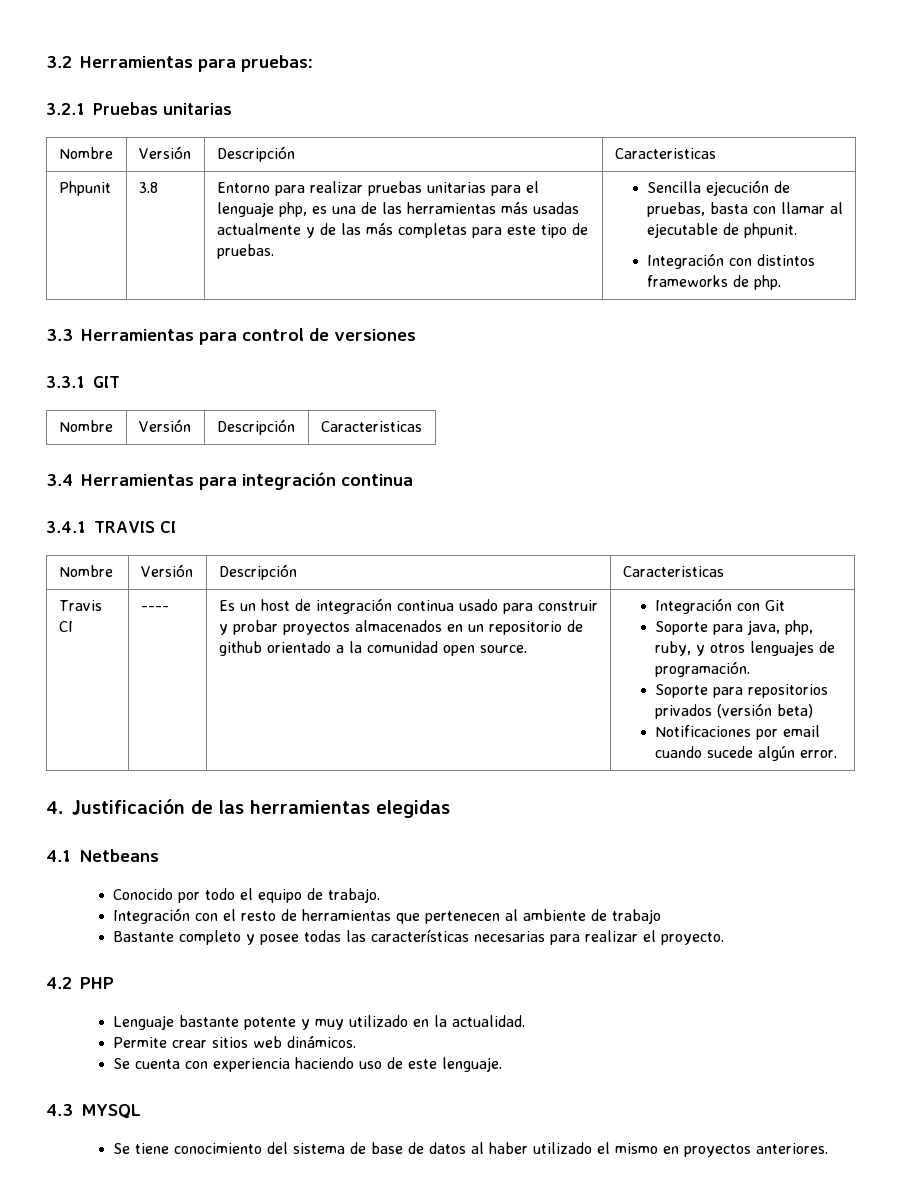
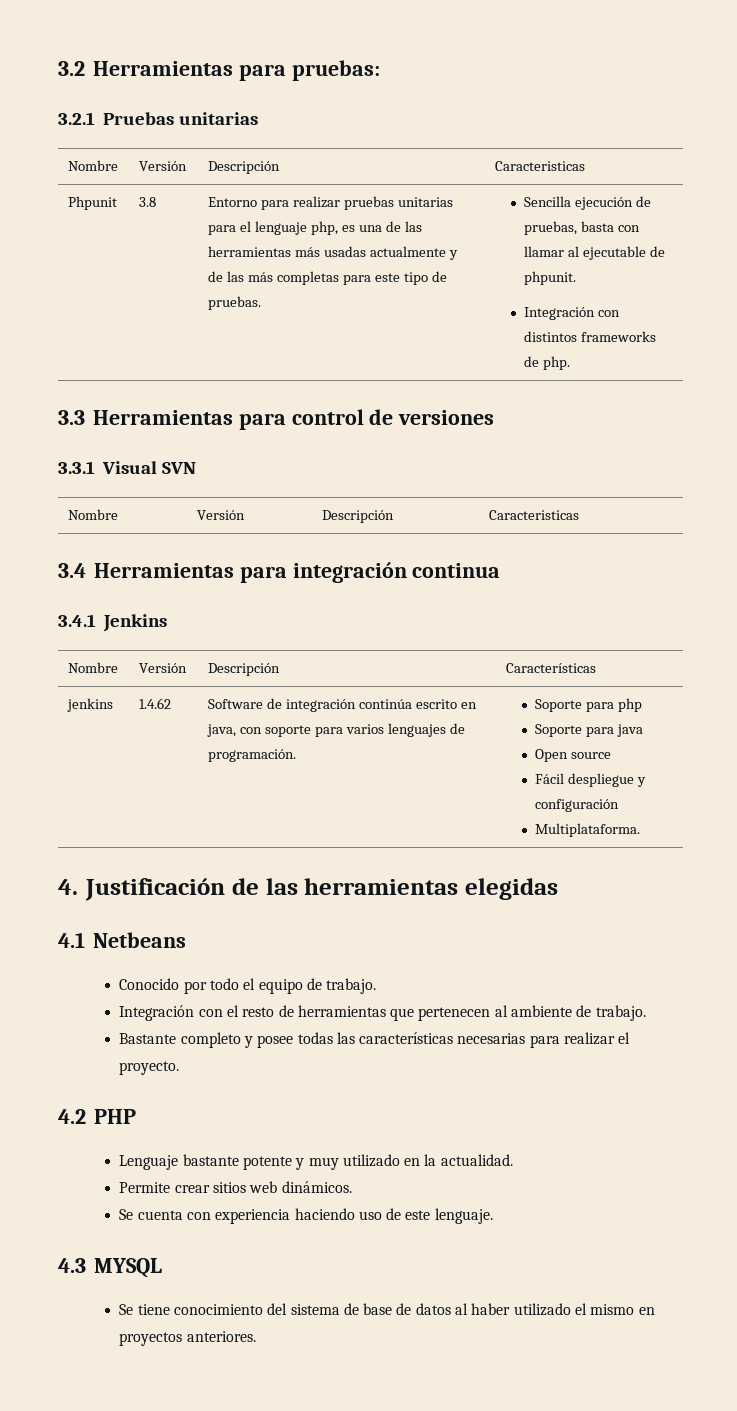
[93,376,120,388] GIT -> [102,461,196,474] Visual SVN
[94,521,176,533] [58,565,113,577] [140,564,193,577] [218,564,297,580] [622,566,724,577] [58,600,102,611] [58,621,73,632] [140,606,169,611] [218,598,598,614] [218,620,583,635] [218,641,527,656] [655,598,786,614] [655,620,814,635] [655,641,836,656] [655,661,751,677] [655,684,829,698] [655,703,814,719] [655,725,821,740] [655,746,838,761] TRAVIS CI // Nombre | Versión | Descripción | Caracteristicas // Travis CI | ---- | Es un host de integración continua usado para construir y probar proyectos almacenados en un repositorio de github orientado a la comunidad open source. | Integración con Git // Soporte para java, php, ruby, y otros lenguajes de programación. // Soporte para repositorios privados (versión beta) // Notificaciones por email cuando sucede algún error. -> [103,614,167,632] [68,662,119,673] [139,663,188,673] [208,663,281,676] [506,663,597,673] [67,698,114,712] [139,698,172,709] [208,698,477,712] [207,723,465,737] [208,749,297,762] [535,698,643,712] [535,724,644,737] [535,749,612,762] [535,773,647,787] [535,799,620,812] [535,823,641,837] Jenkins // Nombre | Versión | Descripción | Características // jenkins | 1.4.62 | Software de integración continúa escrito en java, con soporte para varios lenguajes de programación. | Soporte para php // Soporte para java // Open source // Fácil despliegue y configuración // Multiplataforma.
[612,909,662,924] trabajo -> [595,1005,646,1021] trabajo.

